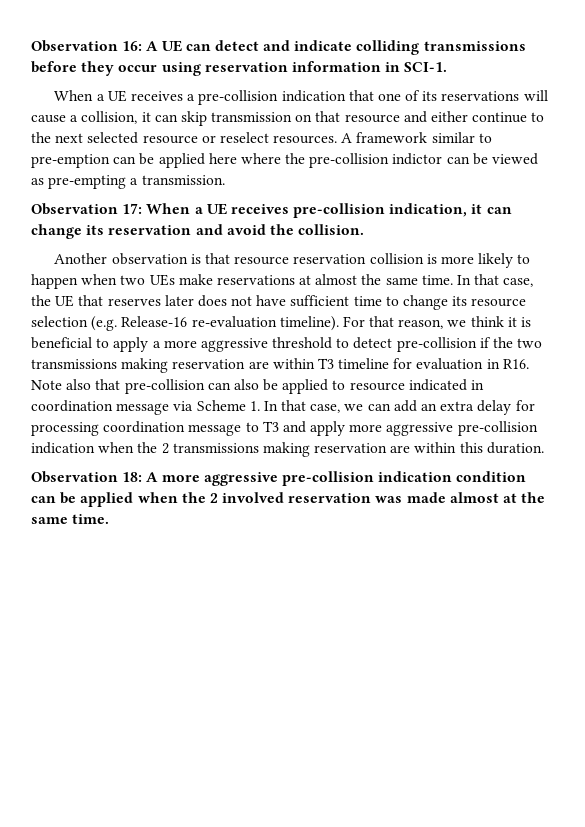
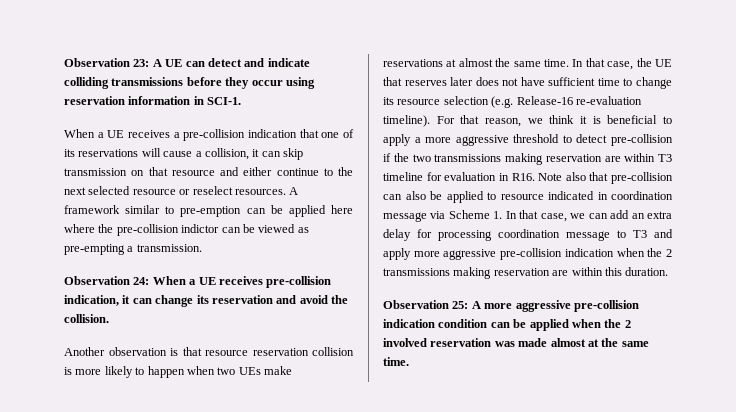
[31,40,143,52] Observation 16: -> [64,58,150,67] Observation 23:
[122,203,143,214] 17: -> [133,277,150,285] 24:
[122,472,143,482] 18: -> [452,301,469,309] 25:

